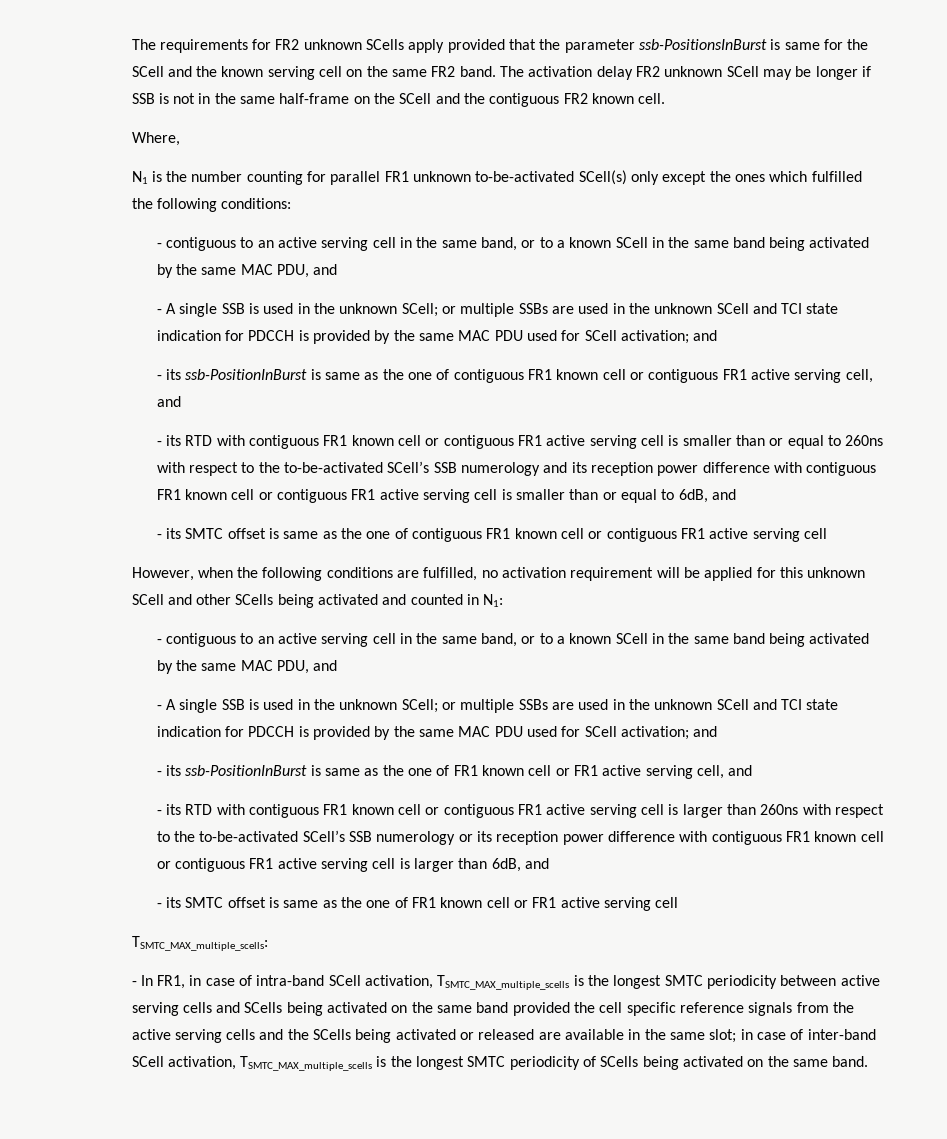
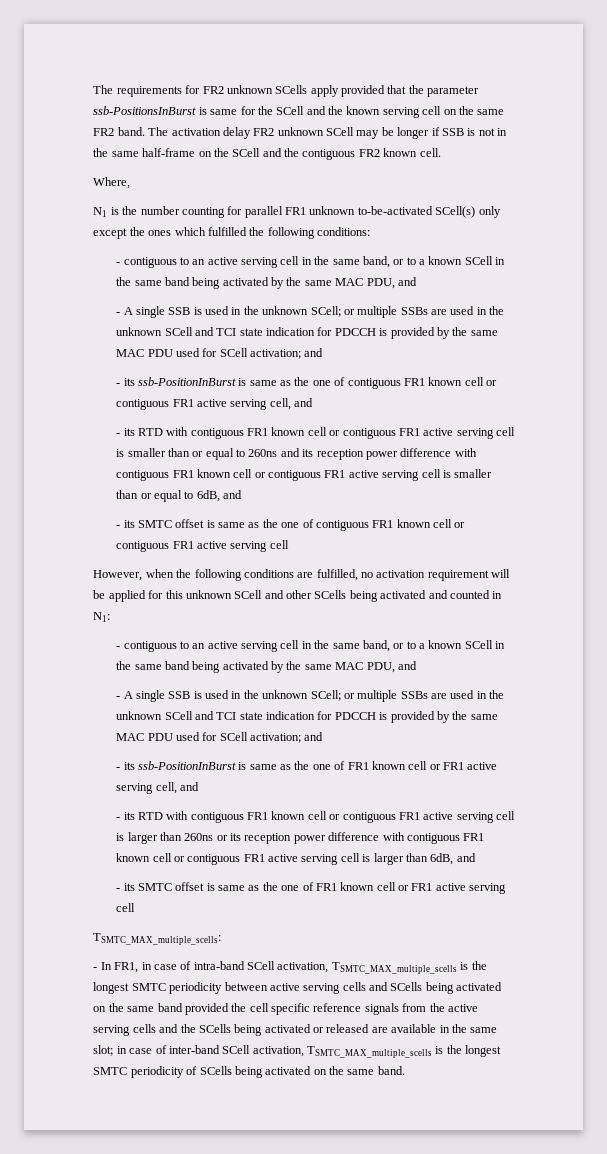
[156,461,540,476] with respect to the to-be-activated SCell’s SSB numerology -> (278, 453) none
[802,804,884,818] [156,830,456,845] with respect to the to-be-activated SCell’s SSB numerology -> (214, 837) none

